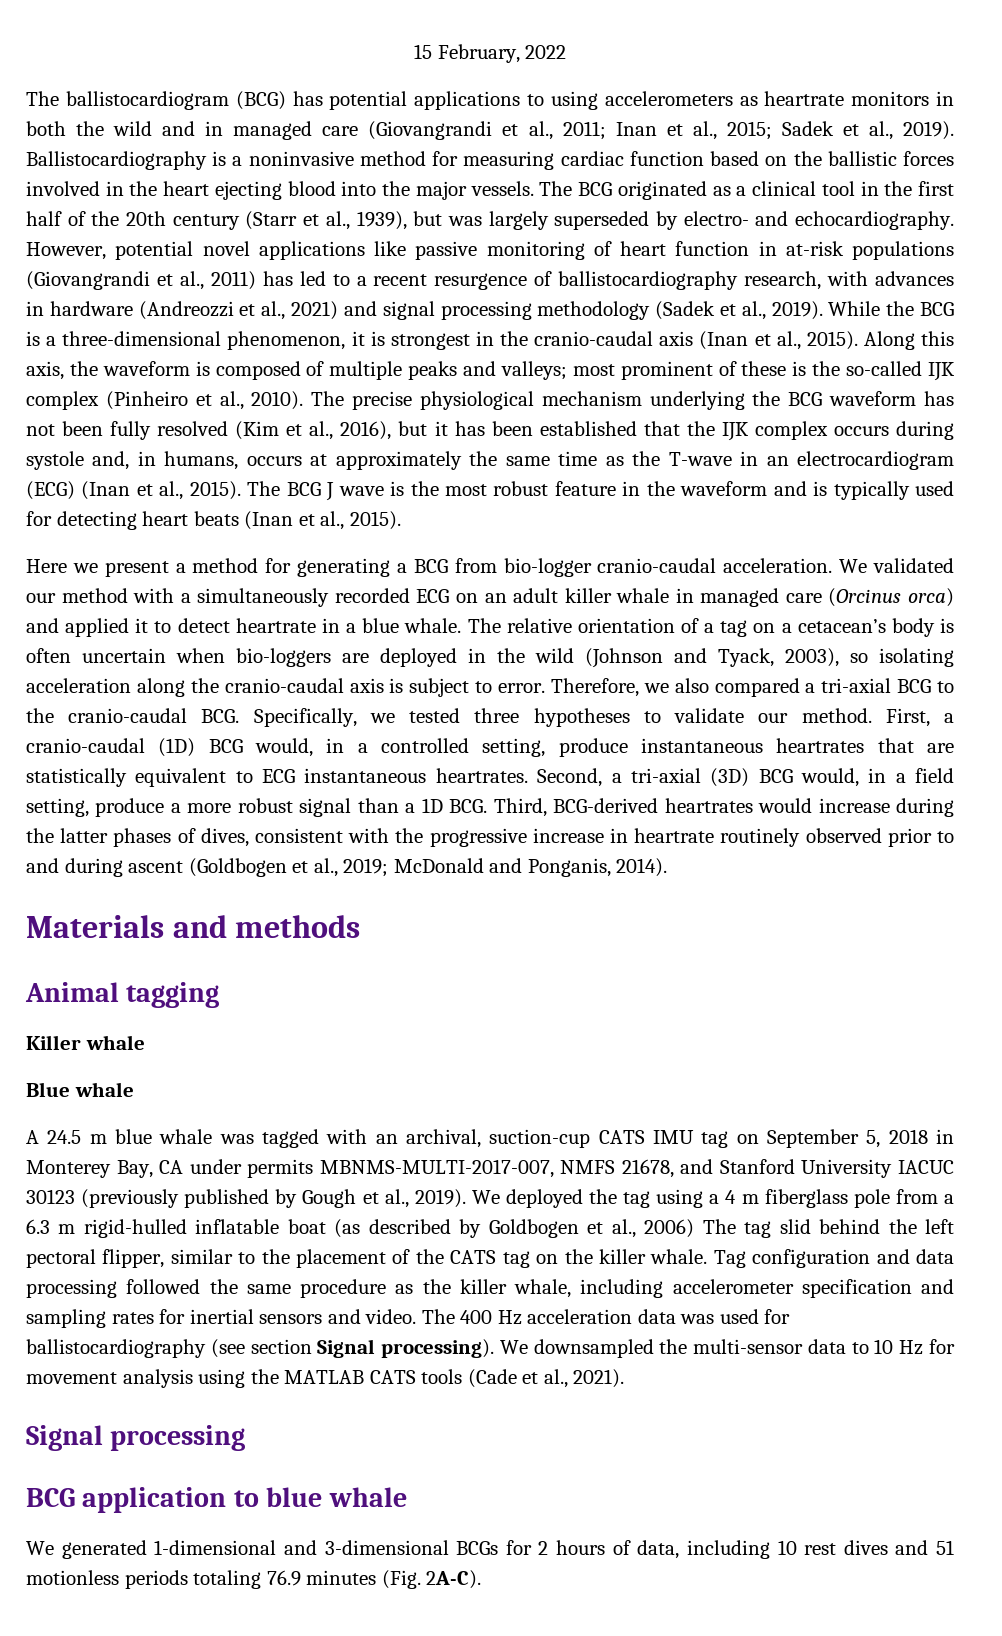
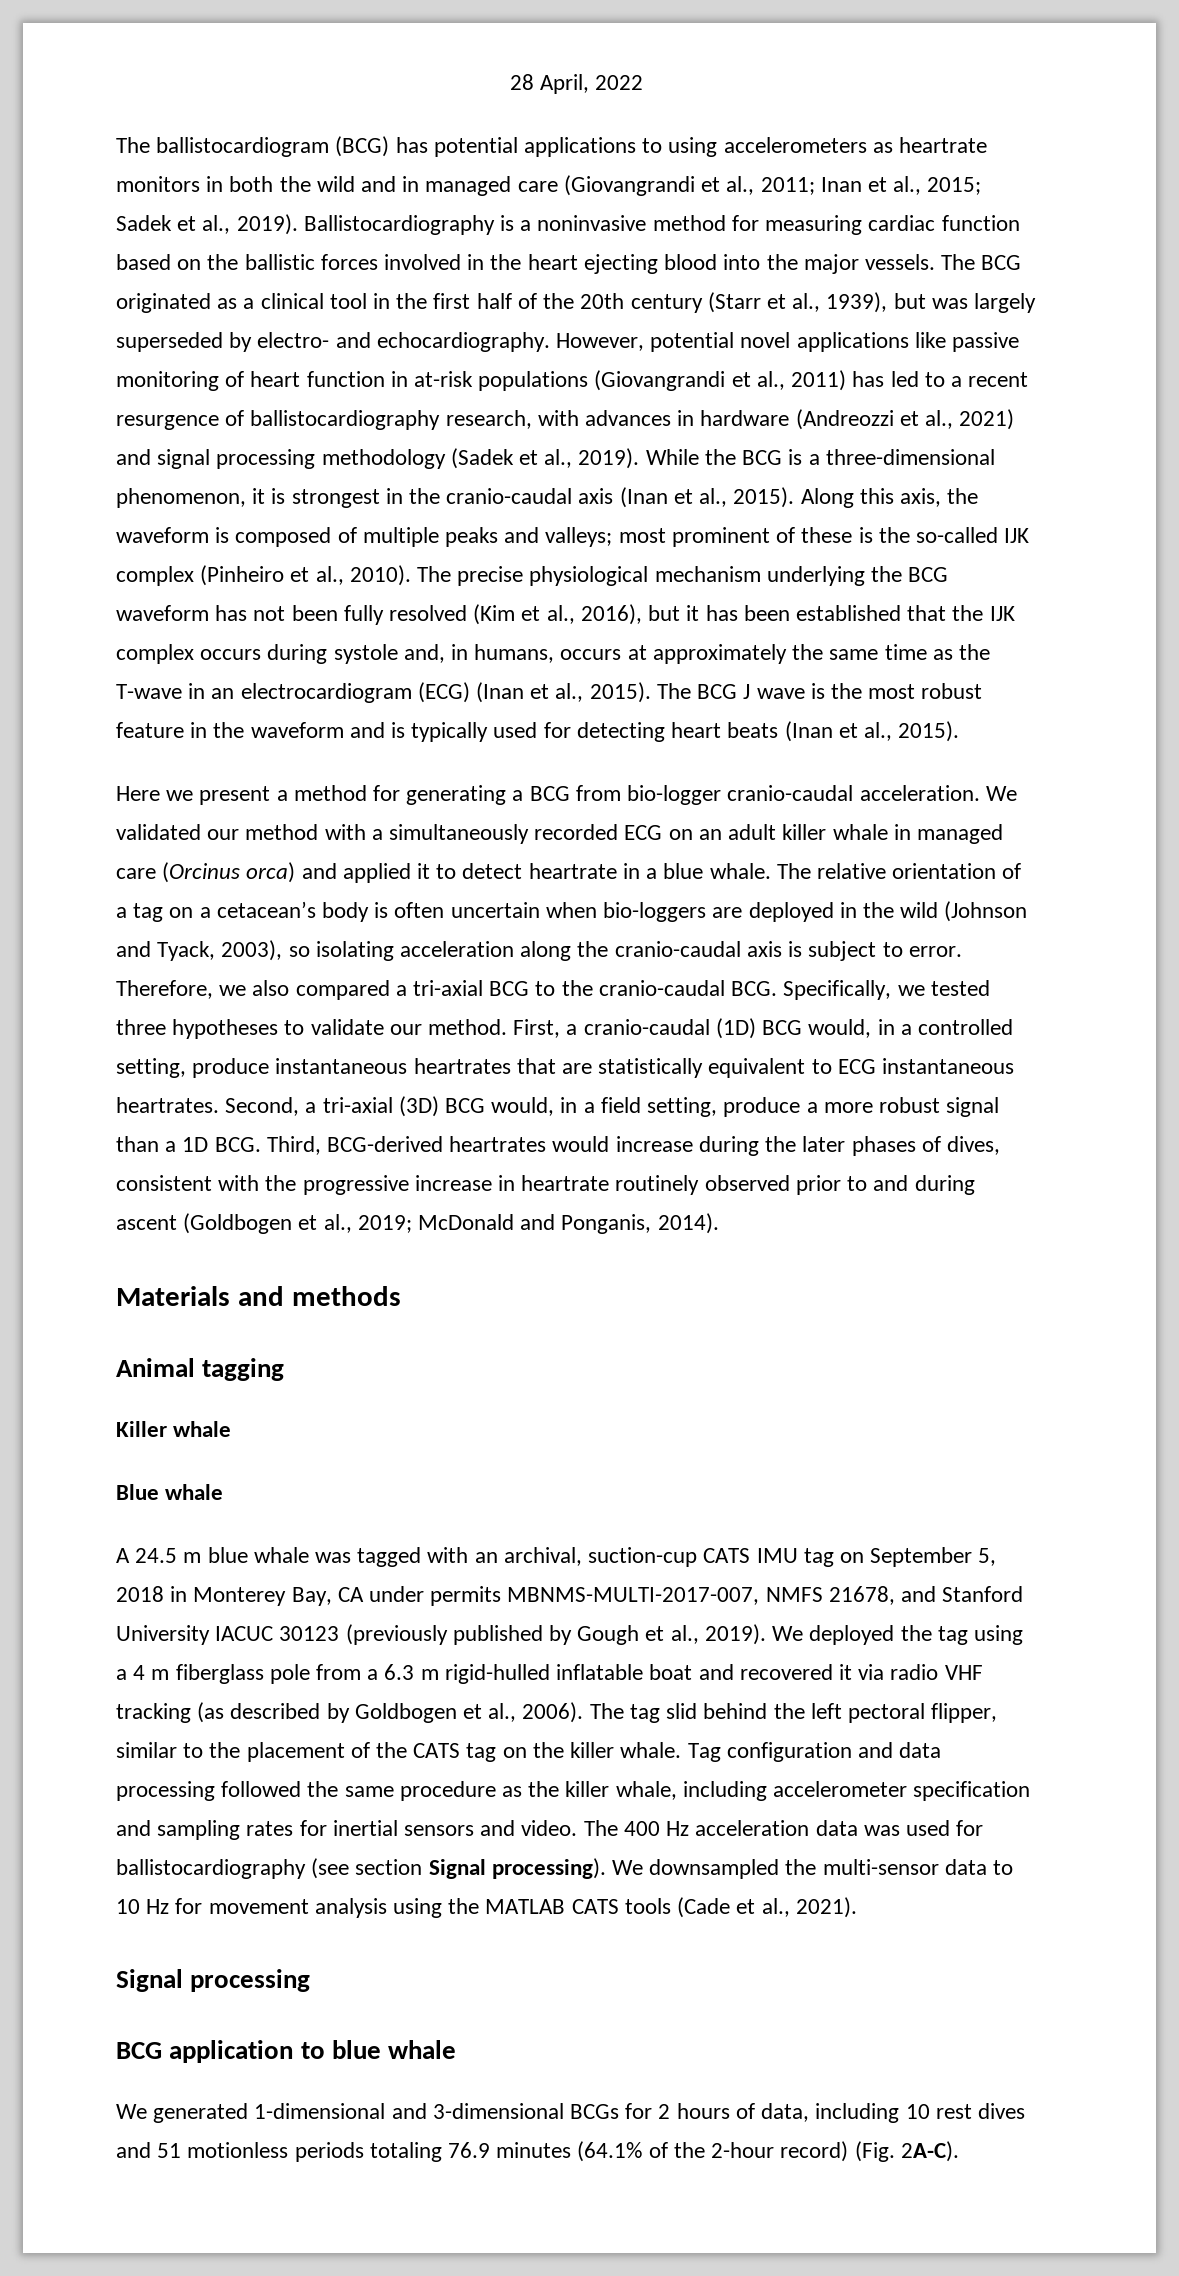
[413,44,520,63] 15 February, -> [509,74,589,94] 28 April,
[60,828,109,843] latter -> [802,1136,846,1152] later
(326, 1226) none -> [698,1664,983,1680] [116,1703,191,1723] and recovered it via radio VHF tracking
[644,1219,695,1238] 2006) -> [522,1702,584,1723] 2006).
(377, 1577) none -> [577,2141,849,2162] (64.1% of the 2-hour record)

